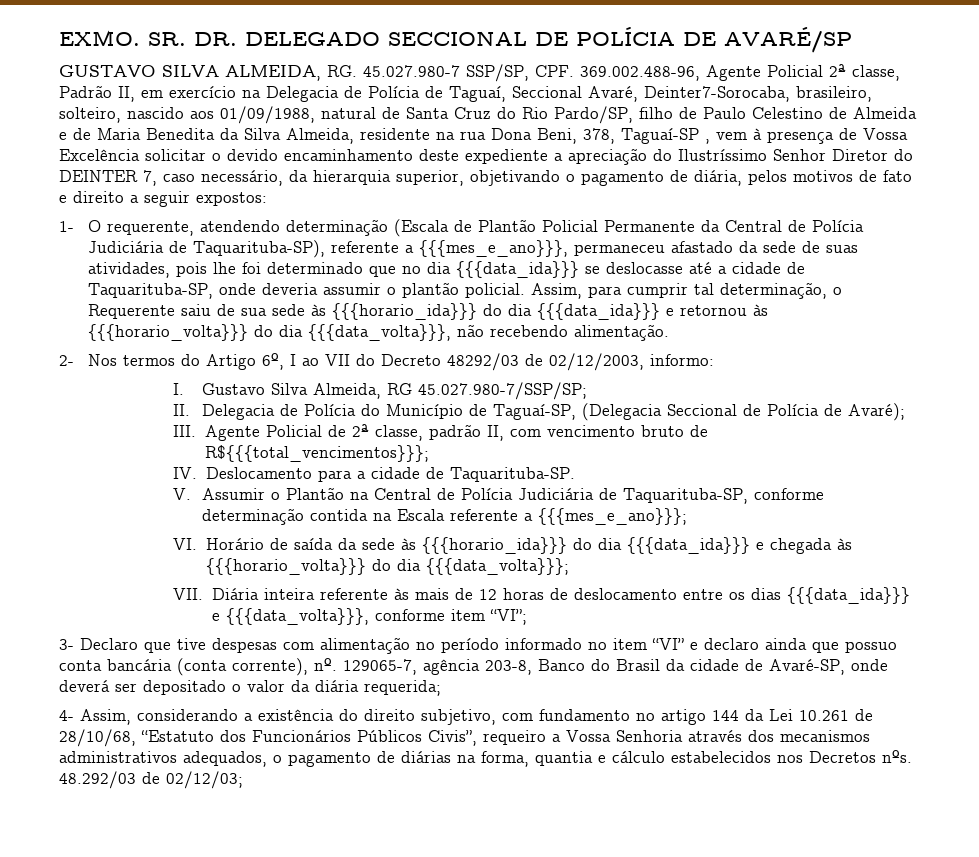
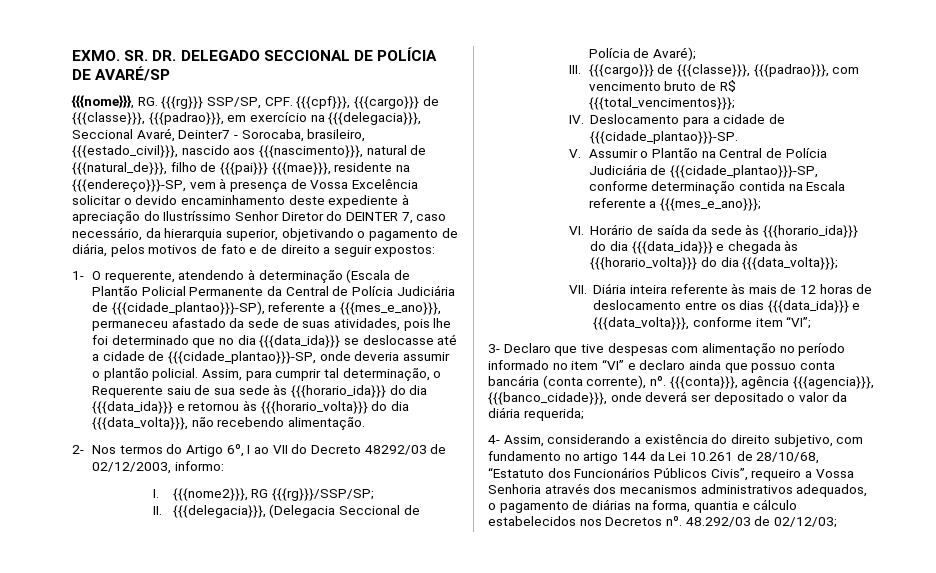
[59,64,900,82] [59,85,872,102] [59,107,121,123] GUSTAVO SILVA ALMEIDA, RG. 45.027.980-7 SSP/SP, CPF. 369.002.488-96, Agente Policial 2ª classe, Padrão II, em exercício na Delegacia de Polícia de Taguaí, Seccional Avaré, Deinter7-Sorocaba, brasileiro, solteiro, -> [71,95,439,109] [72,112,422,125] [72,128,366,142] [72,145,178,158] {{{nome}}}, RG. {{{rg}}} SSP/SP, CPF. {{{cpf}}}, {{{cargo}}} de {{{classe}}}, {{{padrao}}}, em exercício na {{{delegacia}}}, Seccional Avaré, Deinter7 - Sorocaba, brasileiro, {{{estado_civil}}},
[220,106,315,124] 01/09/1988, -> [258,145,363,158] {{{nascimento}}},
[406,106,917,124] [59,128,710,144] Santa Cruz do Rio Pardo/SP, filho de Paulo Celestino de Almeida e de Maria Benedita da Silva Almeida, residente na rua Dona Beni, 378, Taguaí-SP , -> [72,162,410,175] [72,179,186,192] {{{natural_de}}}, filho de {{{pai}}} {{{mae}}}, residente na {{{endereço}}}-SP,
[554,153,563,161] a -> [401,194,409,205] à
(67, 199) none -> [260,244,277,254] de
(280, 226) none -> [248,269,256,280] à
[192,240,325,258] Taquarituba-SP), -> [111,301,265,315] {{{cidade_plantao}}}-SP),
[87,283,213,299] Taquarituba-SP, -> [168,351,317,364] {{{cidade_plantao}}}-SP,
[202,382,588,400] [173,404,577,420] Gustavo Silva Almeida, RG 45.027.980-7/SSP/SP; // II. Delegacia de Polícia do Município de Taguaí-SP, -> [172,488,374,501] [152,505,266,518] {{{nome2}}}, RG {{{rg}}}/SSP/SP; // II. {{{delegacia}}},
[204,424,504,441] Agente Policial de 2ª classe, padrão II, -> [588,64,829,77] {{{cargo}}} de {{{classe}}}, {{{padrao}}},
[204,445,429,462] R${{{total_vencimentos}}}; -> [719,80,736,92] [588,97,735,110] R$ {{{total_vencimentos}}};
[449,467,575,482] Taquarituba-SP. -> [590,131,739,144] {{{cidade_plantao}}}-SP.
[623,488,749,504] Taquarituba-SP, -> [669,165,818,178] {{{cidade_plantao}}}-SP,
[343,659,845,675] 129065-7, agência 203-8, Banco do Brasil da cidade de Avaré-SP, -> [669,376,874,389] [488,392,607,405] {{{conta}}}, agência {{{agencia}}}, {{{banco_cidade}}},
[882,750,912,763] nºs. -> [665,516,682,526] nº.

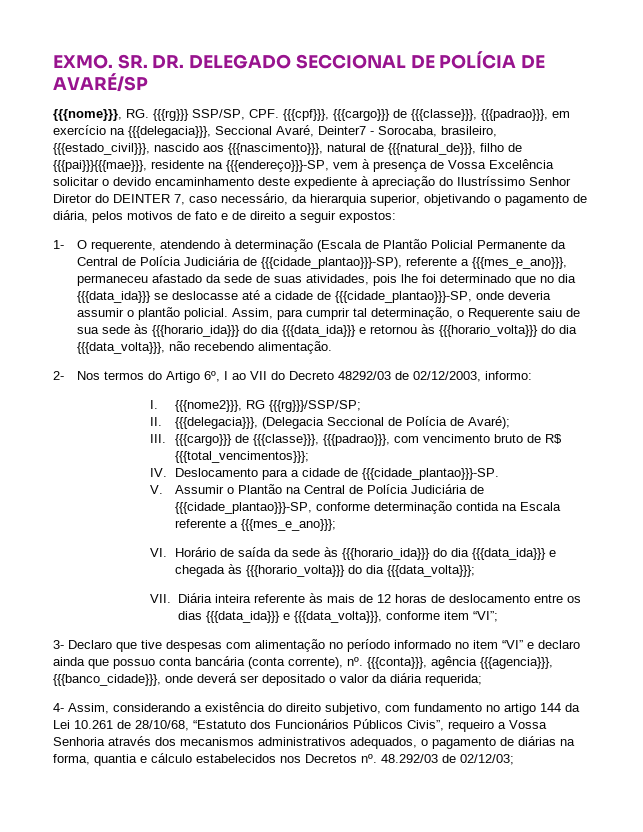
[219,162,331,175] {{{pai}}} {{{mae}}}, -> [53,160,147,172] {{{pai}}}{{{mae}}},

